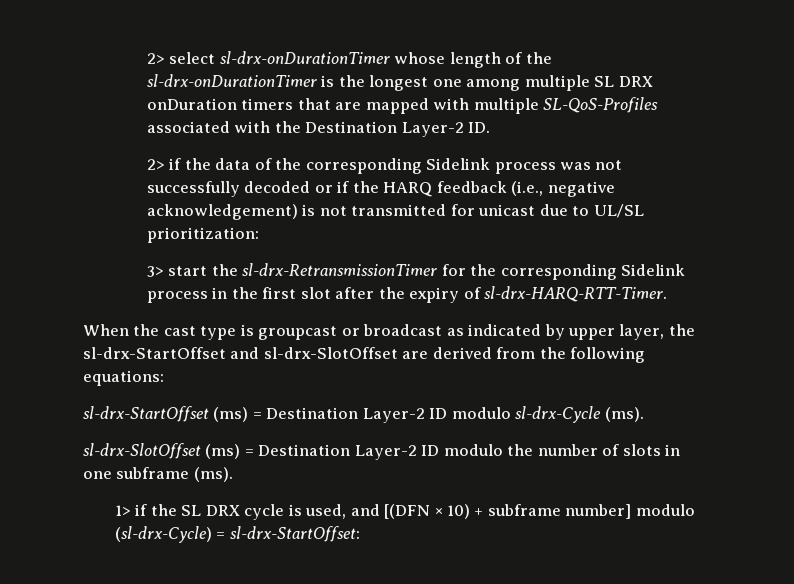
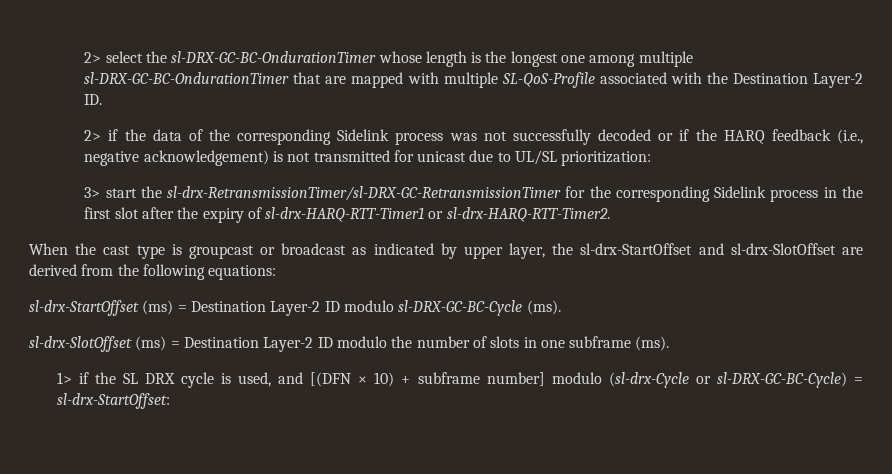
[219,51,552,68] [146,74,317,87] sl-drx-onDurationTimer whose length of the sl-drx-onDurationTimer -> [145,51,467,67] the sl-DRX-GC-BC-OndurationTimer whose length
[594,76,653,87] [146,98,294,110] SL DRX onDuration timers -> [84,72,290,84] sl-DRX-GC-BC-OndurationTimer
[543,97,659,113] SL-QoS-Profiles -> [501,72,595,88] SL-QoS-Profile
[242,263,438,276] sl-drx-RetransmissionTimer -> [167,186,562,201] sl-drx-RetransmissionTimer/sl-DRX-GC-RetransmissionTimer
[483,286,667,302] sl-drx-HARQ-RTT-Timer. -> [265,207,610,222] sl-drx-HARQ-RTT-Timer1 or sl-drx-HARQ-RTT-Timer2.
[515,406,602,423] sl-drx-Cycle -> [398,300,523,316] sl-DRX-GC-BC-Cycle
[114,526,212,543] (sl-drx-Cycle) -> [608,372,847,388] (sl-drx-Cycle or sl-DRX-GC-BC-Cycle)

